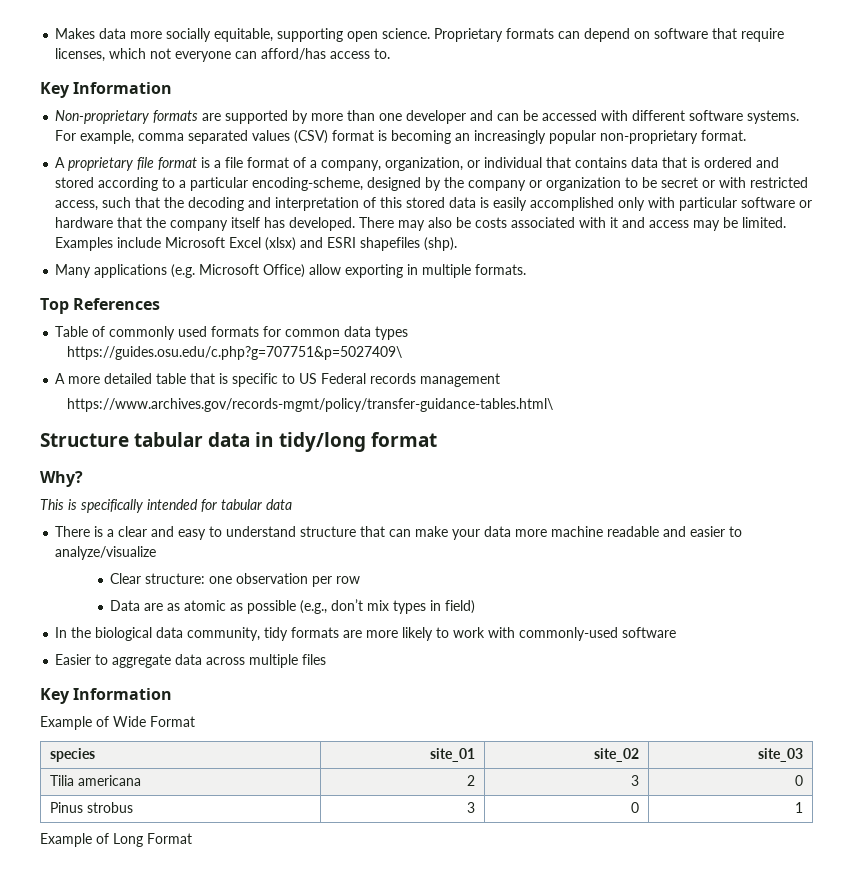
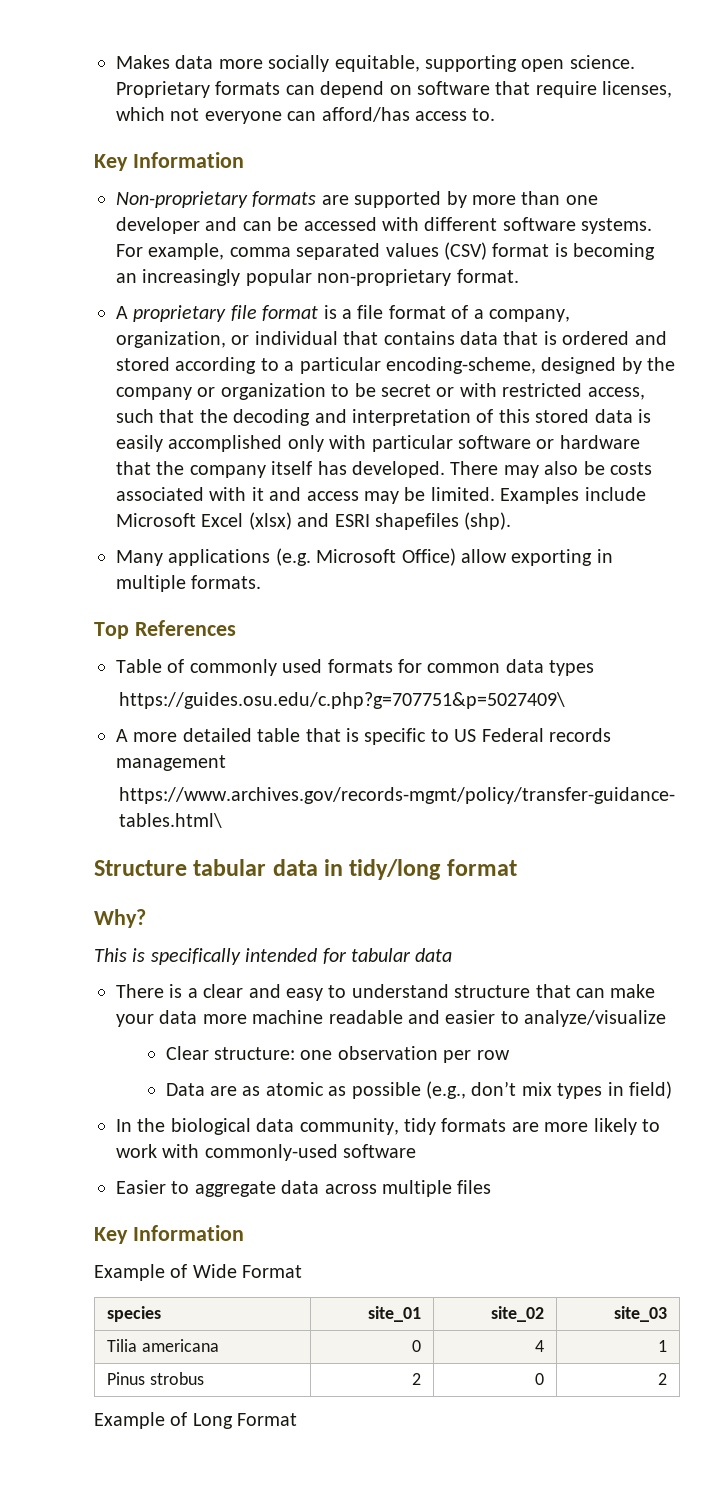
[466,775,475,786] [630,775,639,786] [794,775,803,786] 2 | 3 | 0 -> [412,1340,422,1352] [535,1340,545,1352] [658,1340,668,1352] 0 | 4 | 1
[466,802,475,813] [630,802,639,813] [794,802,803,813] 3 | 0 | 1 -> [412,1373,422,1385] [535,1373,545,1385] [658,1373,668,1385] 2 | 0 | 2

